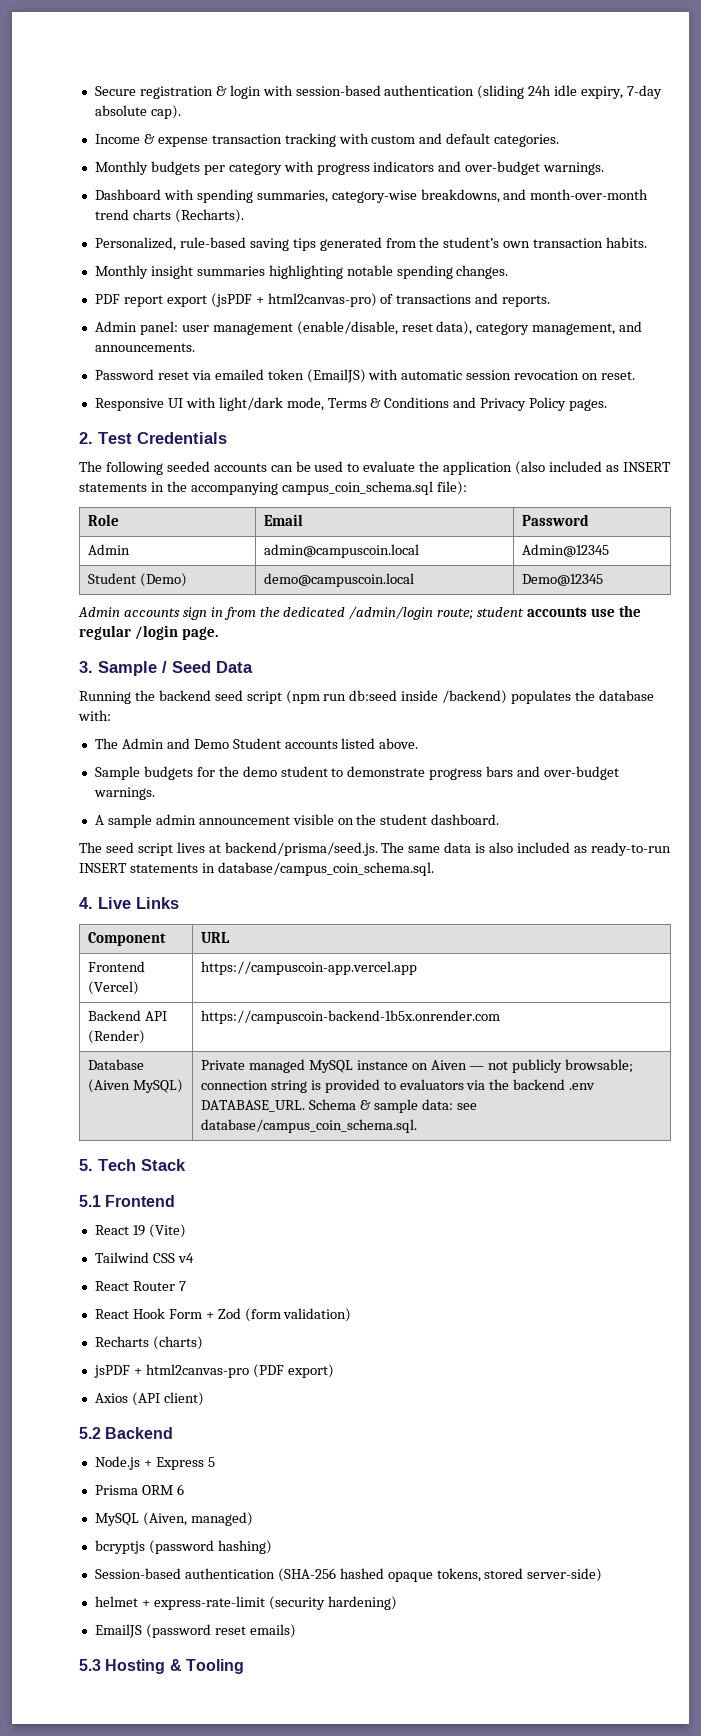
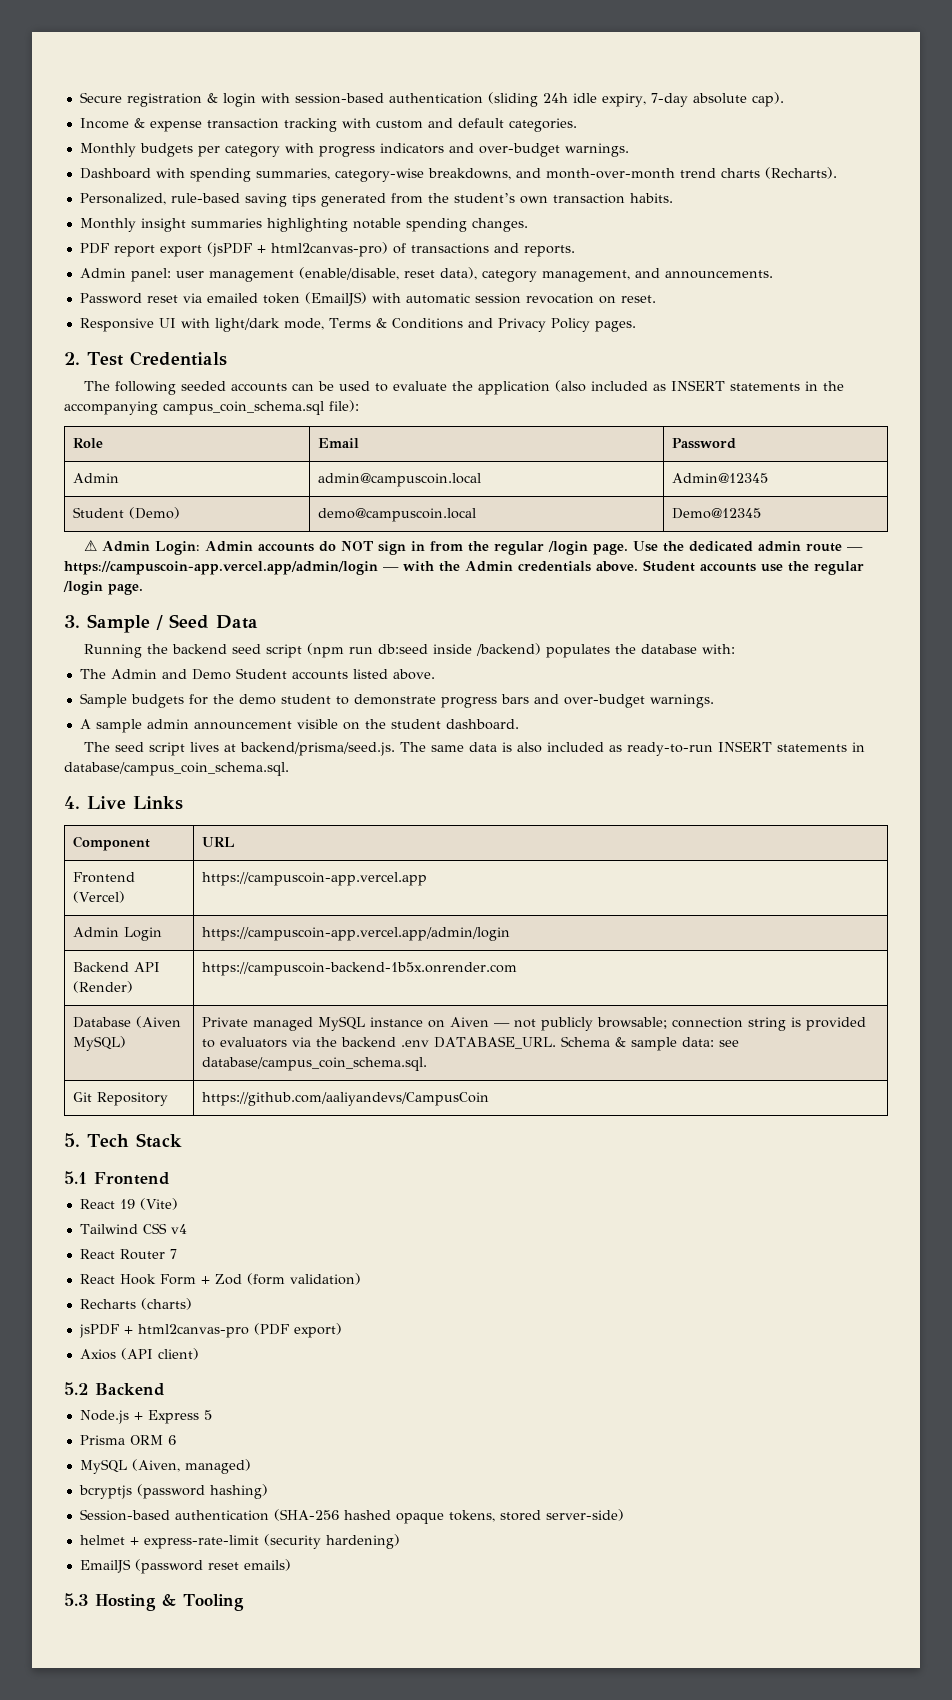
[78,606,525,620] Admin accounts sign in from the dedicated /admin/login route; student -> [84,540,864,555] [64,560,695,575] ⚠ Admin Login: Admin accounts do NOT sign in from the regular /login page. Use the dedicated admin route — https://campuscoin-app.vercel.app/admin/login — with the Admin credentials above. Student
(417, 968) none -> [72,927,162,941] [201,927,510,941] // Admin Login | https://campuscoin-app.vercel.app/admin/login
(417, 1126) none -> [72,1092,168,1106] [201,1092,489,1106] // Git Repository | https://github.com/aaliyandevs/CampusCoin

